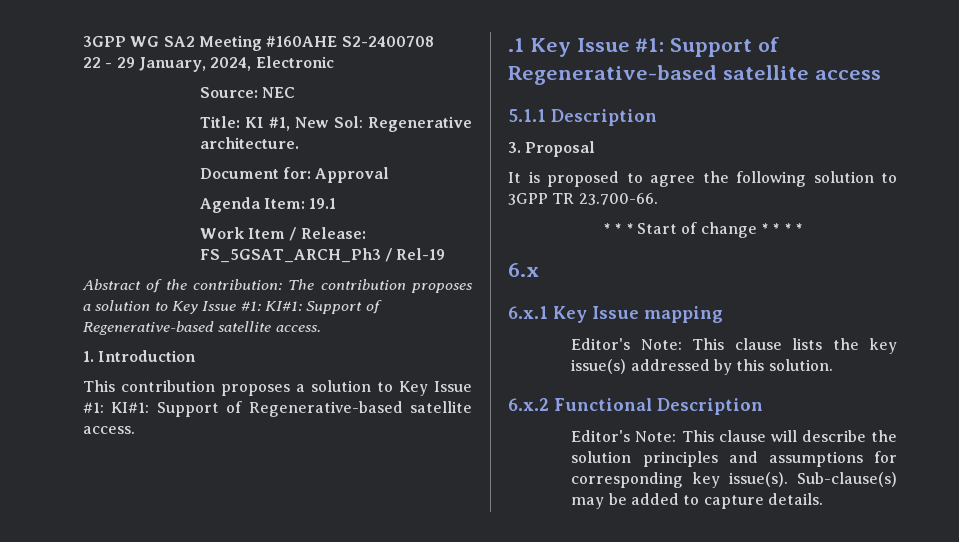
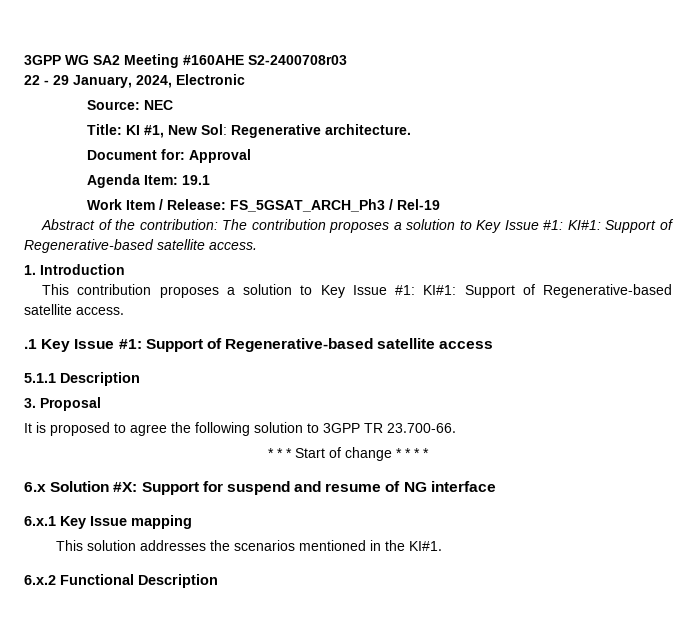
[341,36,434,47] S2-2400708 -> [248,55,347,65] S2-2400708r03
[508,306,723,323] [571,338,897,354] [571,359,833,375] [508,398,763,415] [571,430,897,442] [571,451,897,467] [571,472,897,488] [571,493,823,509] // 6.x.1 Key Issue mapping // Editor's Note: This clause lists the key issue(s) addressed by this solution. // 6.x.2 Functional Description // Editor's Note: This clause will describe the solution principles and assumptions for corresponding key issue(s). Sub-clause(s) may be added to capture details. -> [50,481,496,495] [24,515,192,529] [55,540,442,551] [24,574,218,588] Solution #X: Support for suspend and resume of NG interface // 6.x.1 Key Issue mapping // This solution addresses the scenarios mentioned in the KI#1. // 6.x.2 Functional Description

